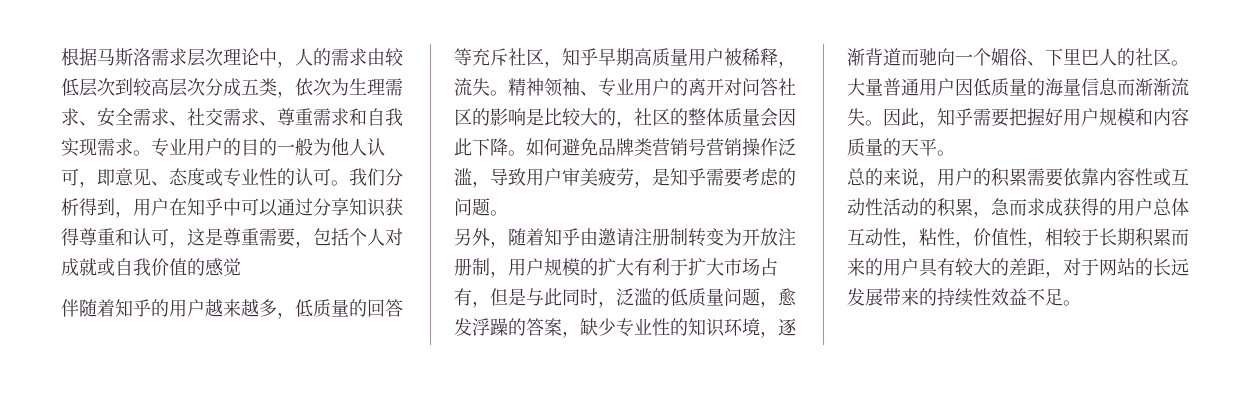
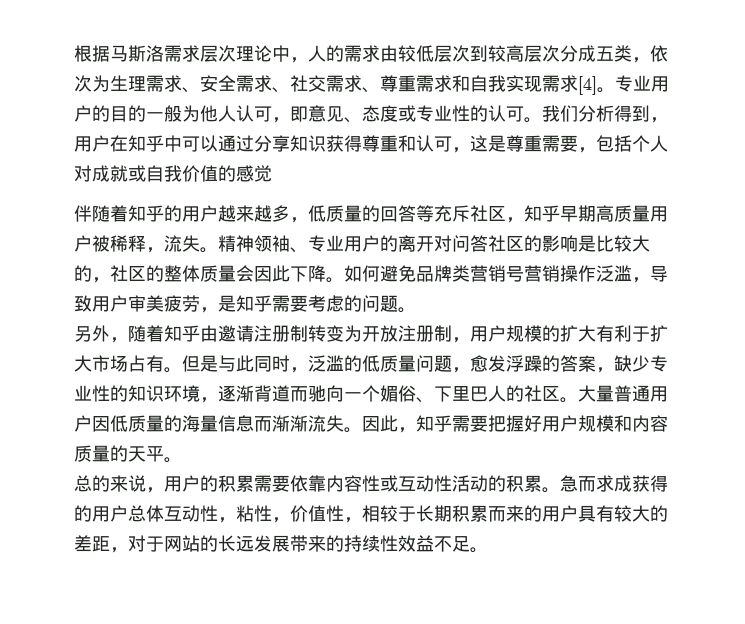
(133, 147) none -> [578,76,597,95] [4]
[472,301,490,308] ， -> [164,367,182,373] 。
[973,211,991,218] ， -> [542,487,560,493] 。

